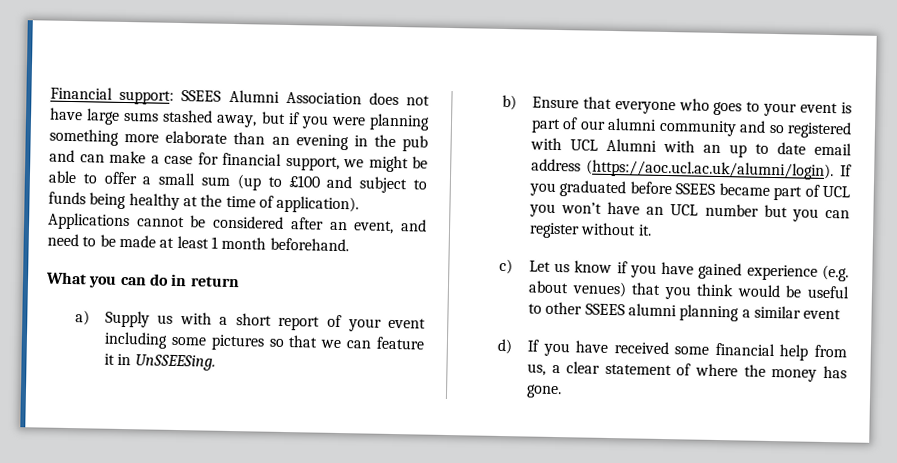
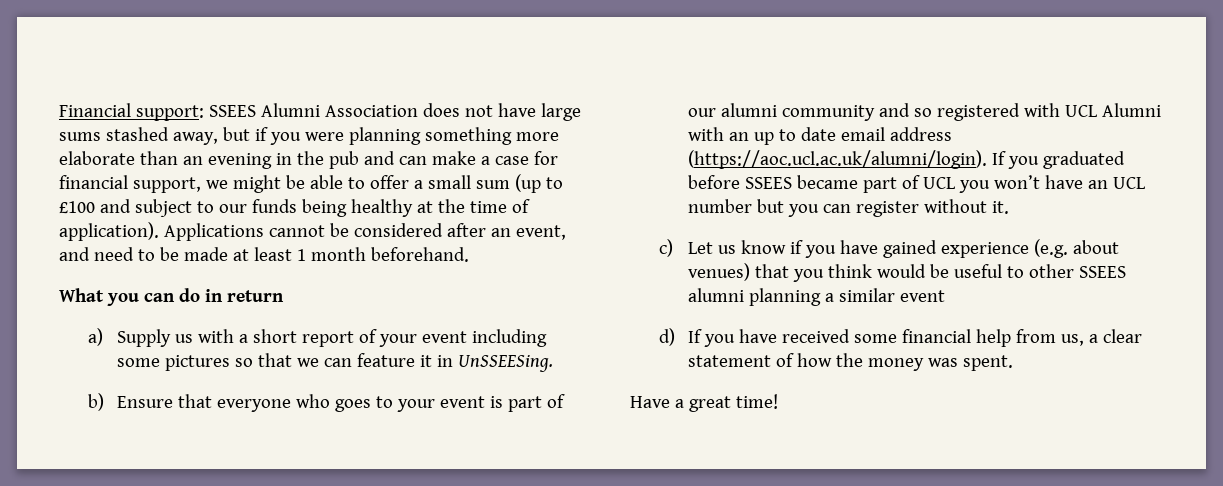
(427, 184) none -> [218,204,247,213] our
[695,363,739,377] where -> [796,353,832,367] how
[823,365,847,379] [525,384,562,399] has gone. -> [927,355,1013,371] [630,394,778,412] was spent. // Have a great time!

